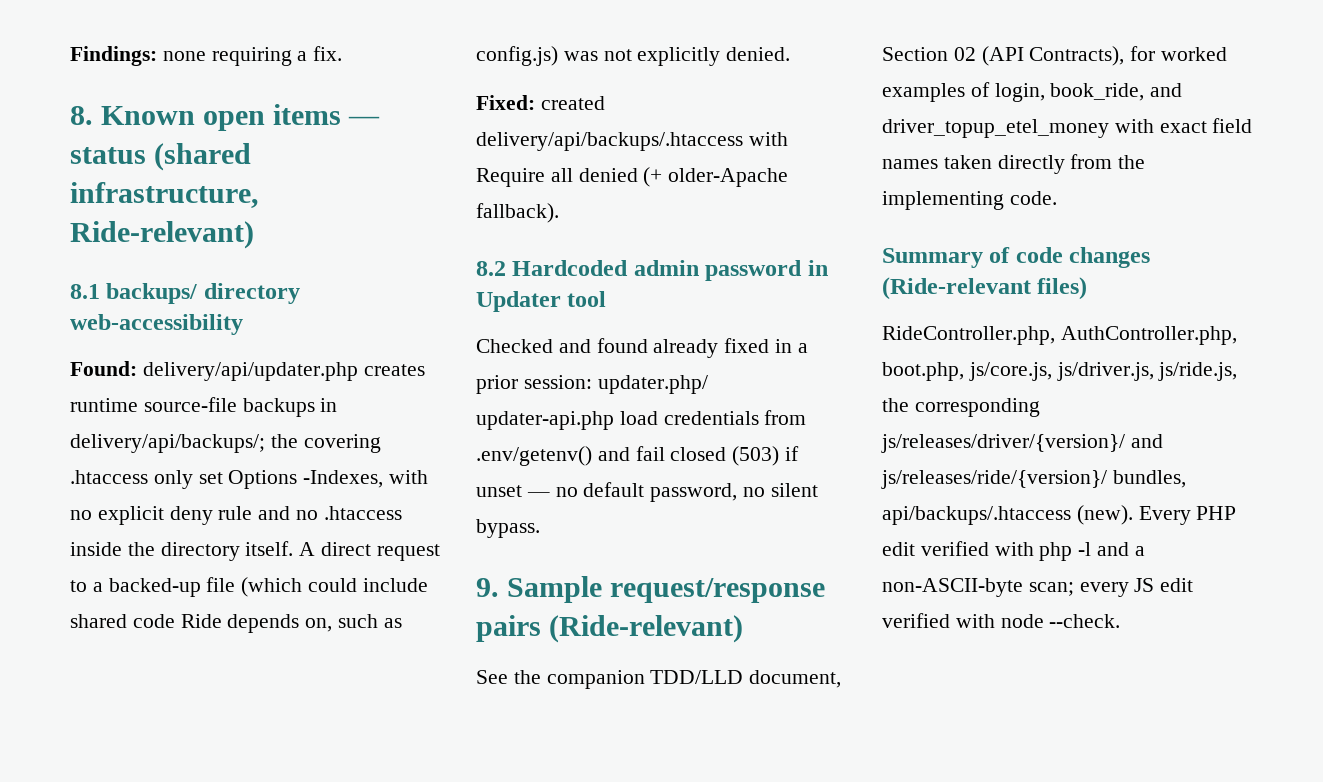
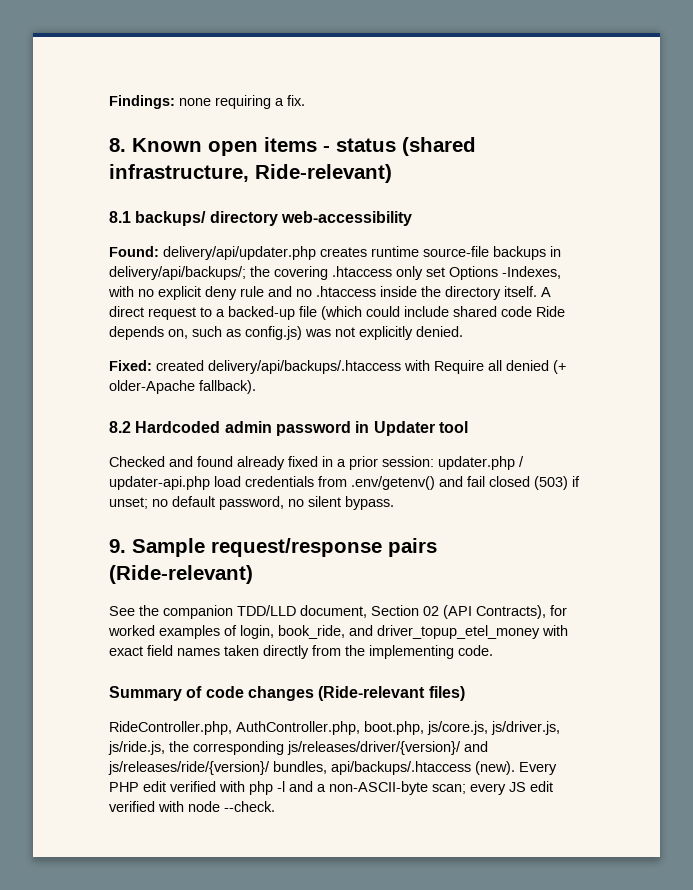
[348,116,381,125] — -> [323,146,330,152] -
[597,375,708,394] updater.php/ -> [438,456,524,470] updater.php /
[476,485,550,497] unset — -> [109,497,148,509] unset;

